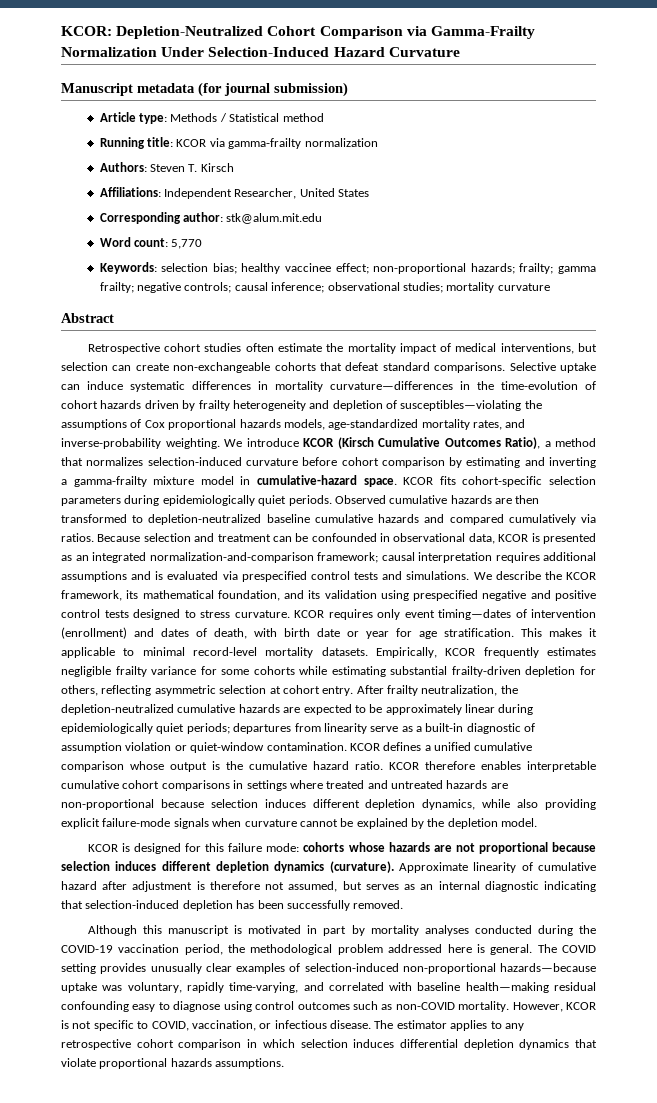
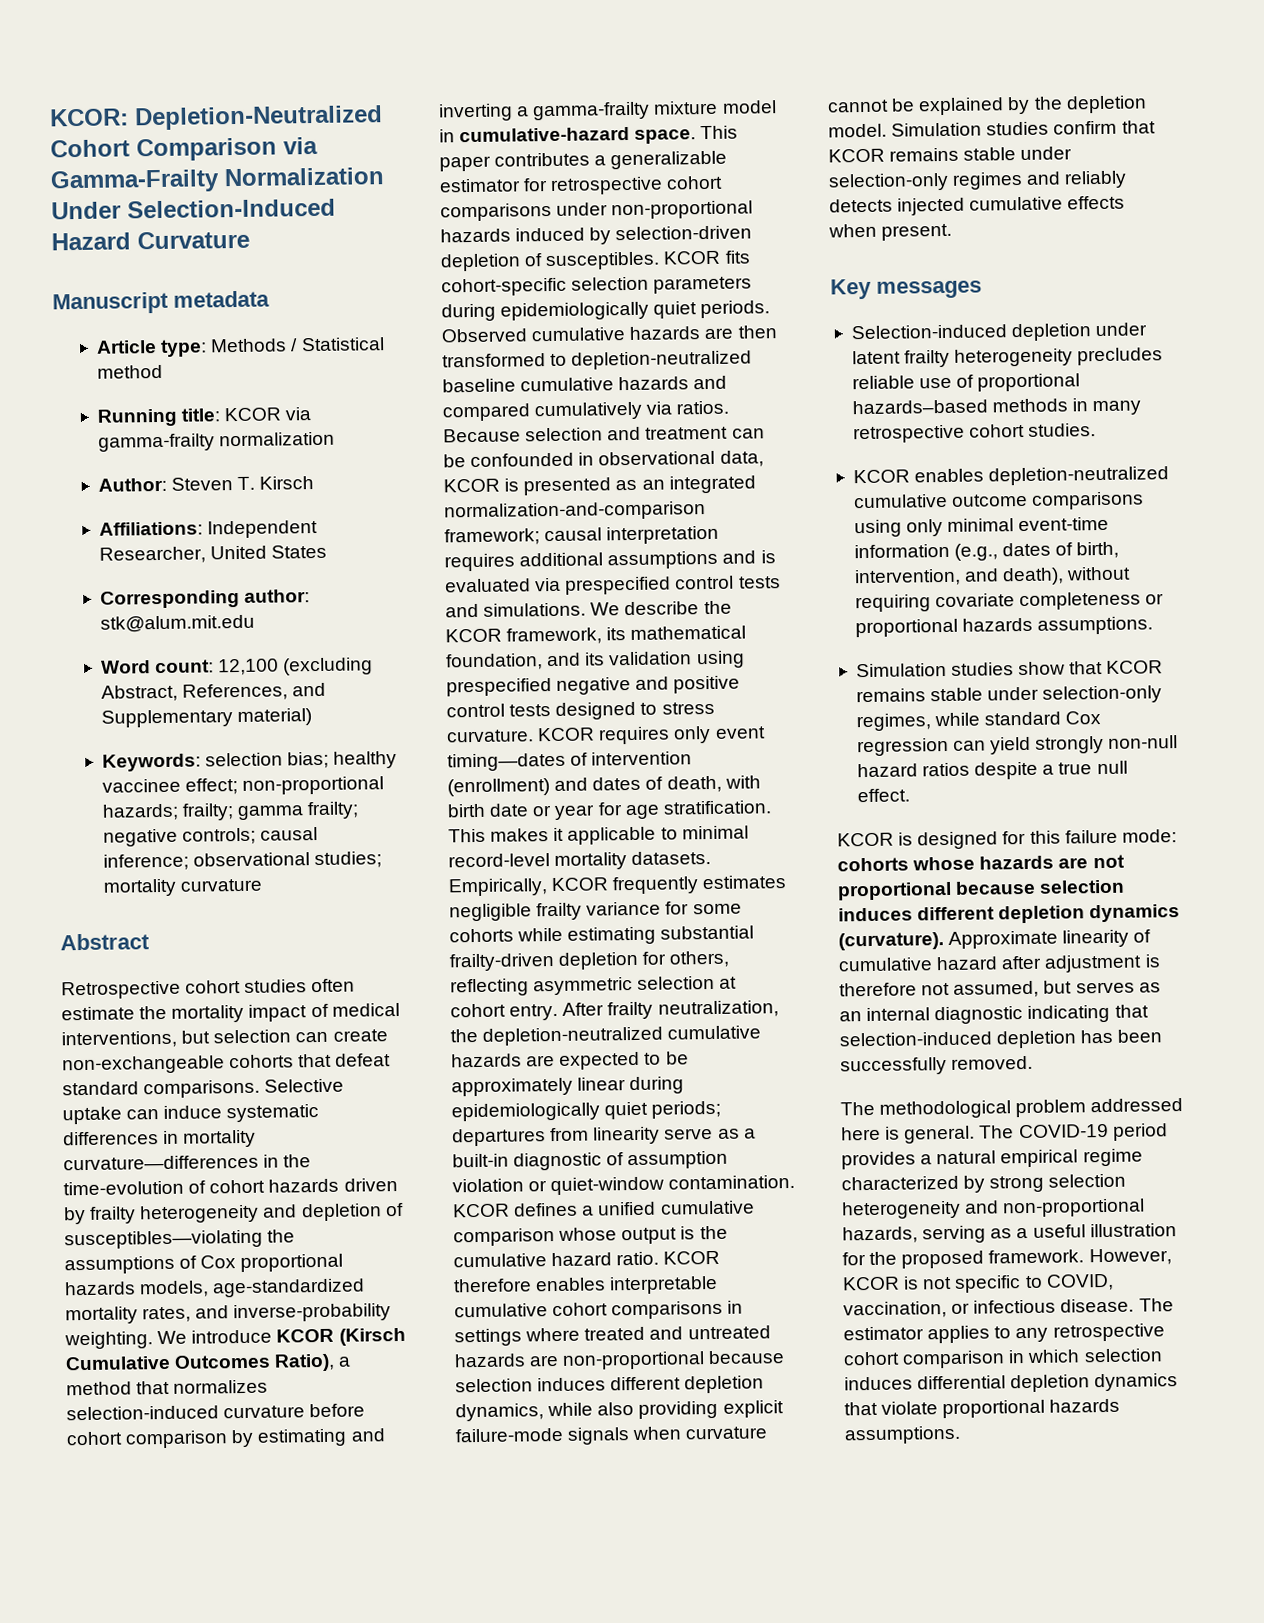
[198,82,348,97] (for journal submission) -> (270, 299) none
[99,162,147,172] Authors: -> [98,477,168,492] Author:
[171,239,203,249] 5,770 -> [218,657,374,676] [101,682,327,702] [101,708,313,728] 12,100 (excluding Abstract, References, and Supplementary material)
(397, 482) none -> [700,125,739,140] [439,150,728,172] [439,175,724,195] [440,200,754,222] [440,225,753,245] [440,251,661,272] This paper contributes a generalizable estimator for retrospective cohort comparisons under non-proportional hazards induced by selection-driven depletion of susceptibles.
(538, 822) none -> [891,120,1156,137] [828,146,1073,163] [828,170,1128,192] [829,195,1126,216] [828,223,953,241] [830,278,982,300] [850,322,1148,342] [851,347,1164,368] [851,373,1081,392] [851,398,1142,416] [852,423,1097,444] [852,466,1170,486] [852,491,1145,510] [853,516,1110,538] [853,541,1120,561] [853,566,1132,587] [854,591,1165,613] [854,616,1154,638] [855,660,1164,678] [855,685,1163,704] [855,711,1102,732] [856,735,1179,757] [856,760,1128,780] [856,788,910,803] Simulation studies confirm that KCOR remains stable under selection-only regimes and reliably detects injected cumulative effects when present. // Key messages // Selection-induced depletion under latent frailty heterogeneity precludes reliable use of proportional hazards–based methods in many retrospective cohort studies. // KCOR enables depletion-neutralized cumulative outcome comparisons using only minimal event-time information (e.g., dates of birth, intervention, and death), without requiring covariate completeness or proportional hazards assumptions. // Simulation studies show that KCOR remains stable under selection-only regimes, while standard Cox regression can yield strongly non-null hazard ratios despite a true null effect.
[87,925,596,936] [61,944,246,955] Although this manuscript is motivated in part by mortality analyses conducted during the COVID-19 vaccination period, the -> [840,1101,875,1116] The
[562,945,597,953] [61,963,596,974] [61,982,596,993] [61,1001,510,1012] COVID setting provides unusually clear examples of selection-induced non-proportional hazards—because uptake was voluntary, rapidly time-varying, and correlated with baseline health—making residual confounding easy to diagnose using control outcomes such as non-COVID mortality. -> [1018,1123,1168,1141] [841,1148,1143,1170] [841,1173,1127,1193] [841,1198,1146,1220] [842,1223,1177,1244] [842,1249,1085,1269] COVID-19 period provides a natural empirical regime characterized by strong selection heterogeneity and non-proportional hazards, serving as a useful illustration for the proposed framework.

